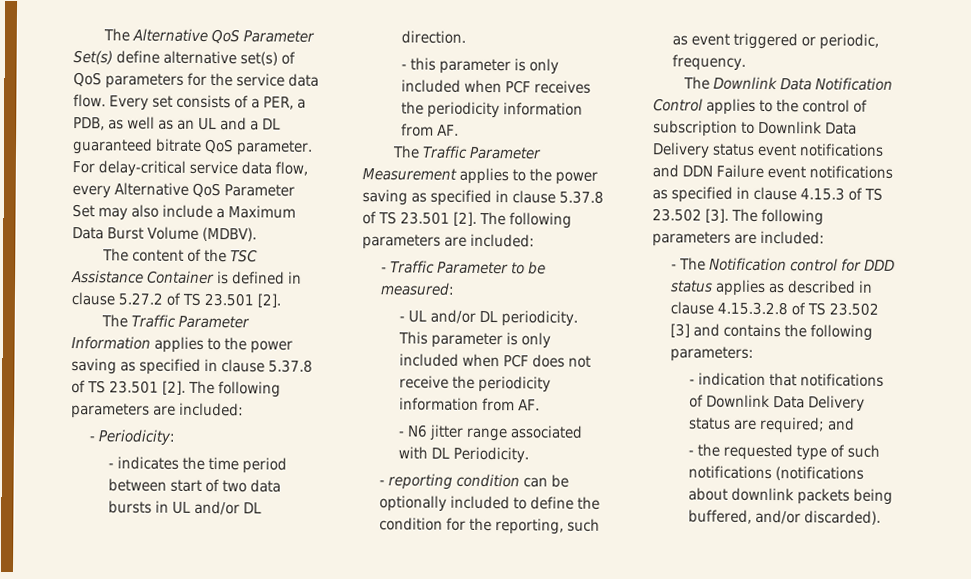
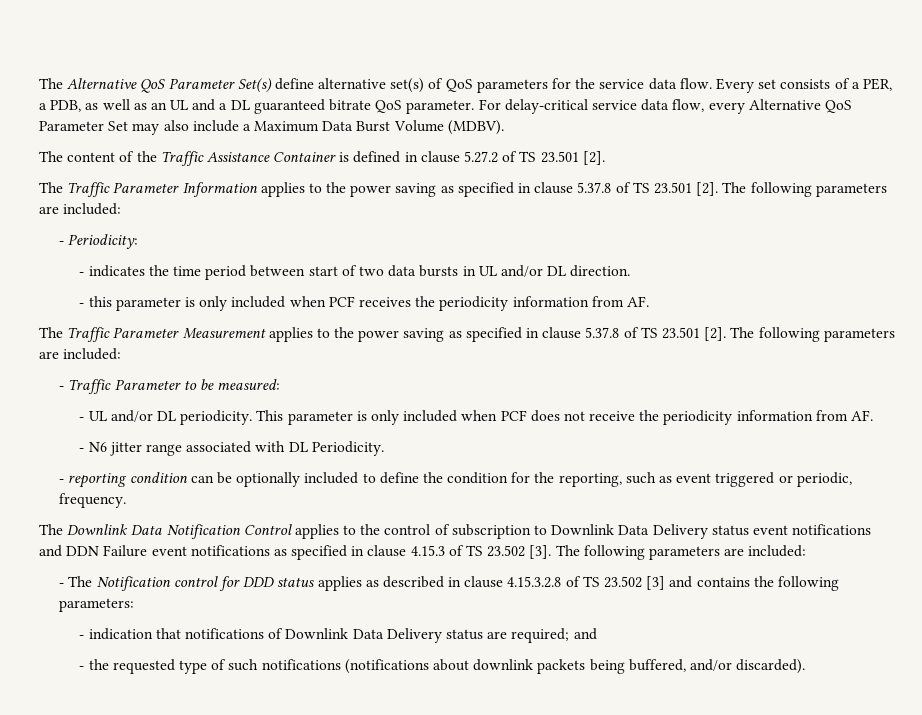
[229,249,258,263] TSC -> [160,151,204,166] Traffic

